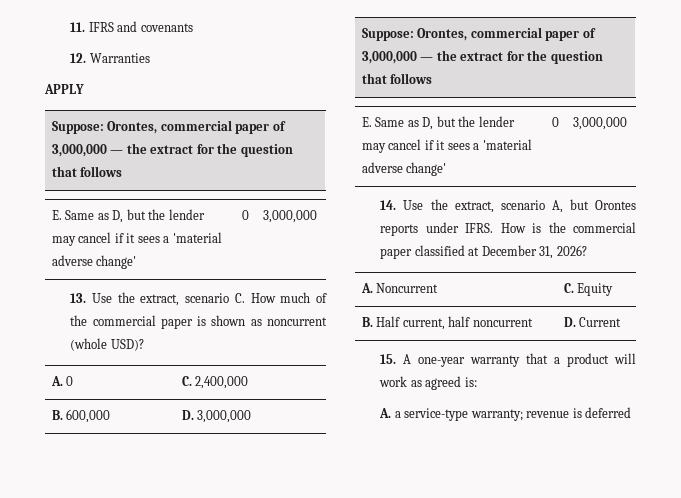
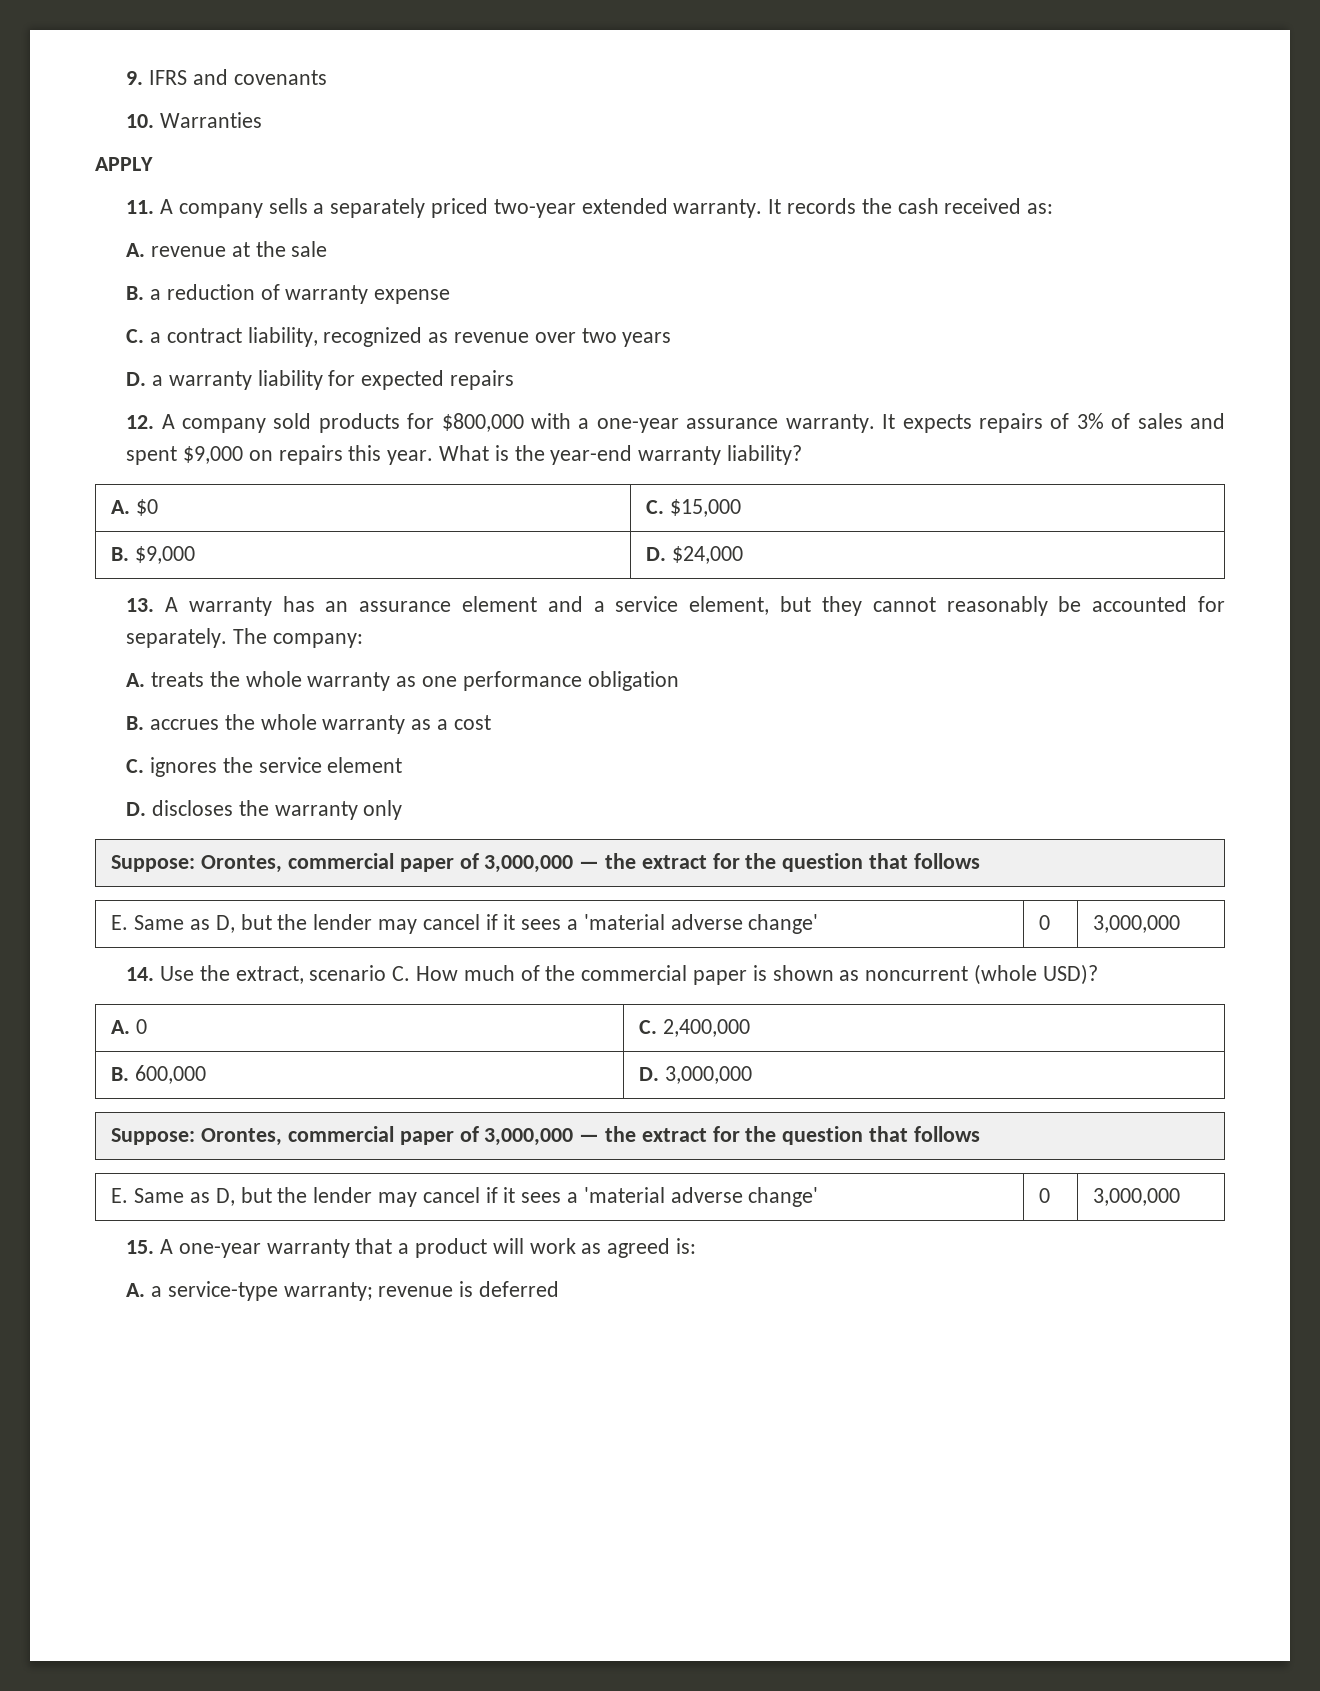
[70,22,86,32] 11. -> [126,71,144,85] 9.
[70,53,87,63] 12. -> [126,114,155,128] 10.
(84, 89) none -> [126,198,1054,218] [126,241,328,257] [126,284,451,304] [126,327,672,347] [126,370,514,390] [126,413,1225,433] [126,445,802,465] [111,499,159,516] [646,499,742,517] [111,546,196,564] [646,546,744,564] [126,596,1225,616] [126,628,363,648] [126,671,679,691] [126,714,491,734] [126,757,403,777] [126,800,403,820] // 11. A company sells a separately priced two-year extended warranty. It records the cash received as: // A. revenue at the sale // B. a reduction of warranty expense // C. a contract liability, recognized as revenue over two years // D. a warranty liability for expected repairs // 12. A company sold products for $800,000 with a one-year assurance warranty. It expects repairs of 3% of sales and spent $9,000 on repairs this year. What is the year-end warranty liability? // A. $0 | C. $15,000 // B. $9,000 | D. $24,000 // 13. A warranty has an assurance element and a service element, but they cannot reasonably be accounted for separately. The company: // A. treats the whole warranty as one performance obligation // B. accrues the whole warranty as a cost // C. ignores the service element // D. discloses the warranty only
[70,293,87,303] 13. -> [126,967,155,981] 14.
[380,199,636,213] [380,222,636,236] [380,245,587,259] [360,283,439,293] [563,283,614,296] [361,316,533,330] [563,317,622,327] // 14. Use the extract, scenario A, but Orontes reports under IFRS. How is the commercial paper classified at December 31, 2026? // A. Noncurrent | C. Equity // B. Half current, half noncurrent | D. Current -> (1181, 1197) none

